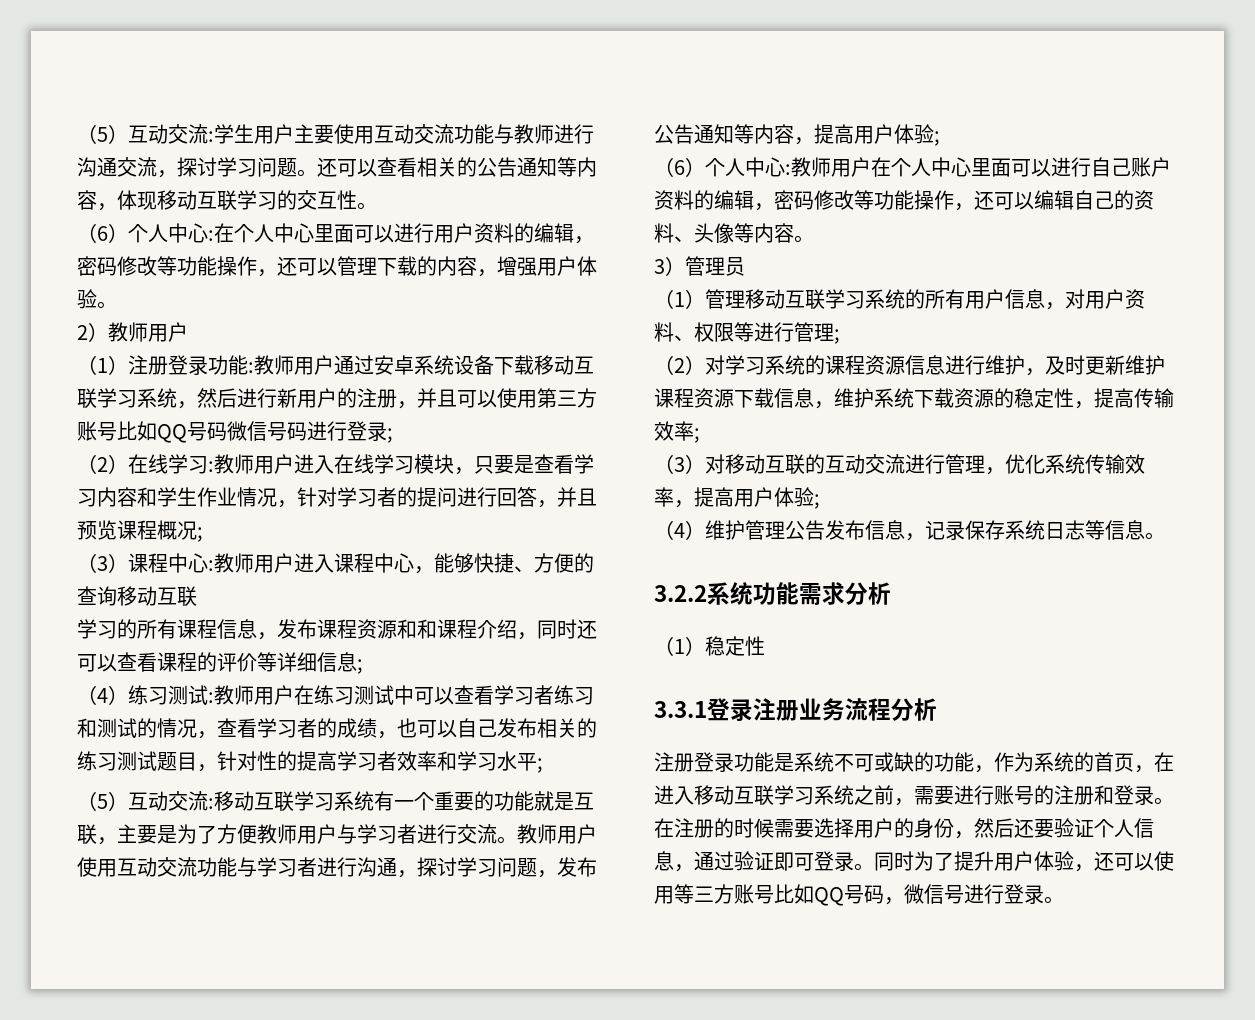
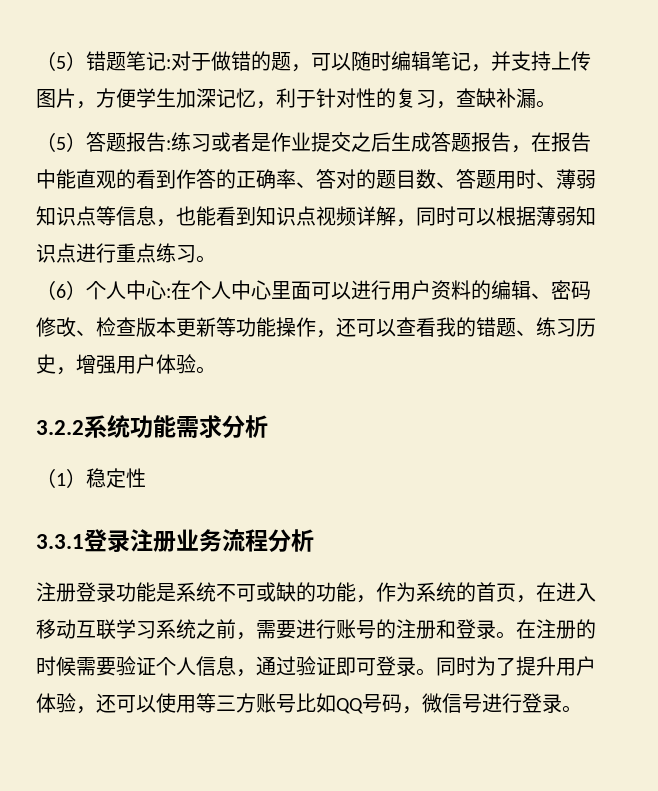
[77,124,594,144] [77,157,597,178] [77,190,357,211] （5）互动交流:学生用户主要使用互动交流功能与教师进行沟通交流，探讨学习问题。还可以查看相关的公告通知等内容，体现移动互联学习的交互性 -> [36,51,591,72] [36,88,556,109] [36,132,591,153] [36,169,596,189] [36,206,596,227] [36,243,196,263] （5）错题笔记:对于做错的题，可以随时编辑笔记，并支持上传图片，方便学生加深记忆，利于针对性的复习，查缺补漏。 // （5）答题报告:练习或者是作业提交之后生成答题报告，在报告中能直观的看到作答的正确率、答对的题目数、答题用时、薄弱知识点等信息，也能看到知识点视频详解，同时可以根据薄弱知识点进行重点练习
[574,236,594,244] [77,256,477,277] ，密码修改等功能操作，还可以管理下载的内容 -> [531,280,591,300] [36,317,596,338] [36,354,56,374] 、密码修改、检查版本更新等功能操作，还可以查看我的错题、练习历史
[77,322,188,342] [77,355,594,375] [77,388,597,409] [77,421,393,443] [77,454,594,475] [77,487,597,508] [77,520,203,542] [77,553,594,574] [77,586,197,607] [77,619,597,640] [77,652,363,674] [77,685,594,705] [77,718,597,739] [77,751,543,773] [77,791,594,812] [77,824,597,845] [77,857,597,878] [654,124,940,146] [654,157,1171,177] [654,190,1154,211] [654,223,814,243] [654,256,745,276] [654,289,1145,310] [654,322,840,344] [654,355,1165,376] [654,388,1174,409] [654,421,700,443] [654,454,1145,475] [654,487,820,509] [654,520,1165,541] // 2）教师用户 // （1）注册登录功能:教师用户通过安卓系统设备下载移动互联学习系统，然后进行新用户的注册，并且可以使用第三方账号比如QQ号码微信号码进行登录; // （2）在线学习:教师用户进入在线学习模块，只要是查看学习内容和学生作业情况，针对学习者的提问进行回答，并且预览课程概况; // （3）课程中心:教师用户进入课程中心，能够快捷、方便的查询移动互联 // 学习的所有课程信息，发布课程资源和和课程介绍，同时还可以查看课程的评价等详细信息; // （4）练习测试:教师用户在练习测试中可以查看学习者练习和测试的情况，查看学习者的成绩，也可以自己发布相关的练习测试题目，针对性的提高学习者效率和学习水平; // （5）互动交流:移动互联学习系统有一个重要的功能就是互联，主要是为了方便教师用户与学习者进行交流。教师用户使用互动交流功能与学习者进行沟通，探讨学习问题，发布公告通知等内容，提高用户体验; // （6）个人中心:教师用户在个人中心里面可以进行自己账户资料的编辑，密码修改等功能操作，还可以编辑自己的资料、头像等内容。 // 3）管理员 // （1）管理移动互联学习系统的所有用户信息，对用户资料、权限等进行管理; // （2）对学习系统的课程资源信息进行维护，及时更新维护课程资源下载信息，维护系统下载资源的稳定性，提高传输效率; // （3）对移动互联的互动交流进行管理，优化系统传输效率，提高用户体验; // （4）维护管理公告发布信息，记录保存系统日志等信息。 -> (216, 370) none
[814,818,1054,839] 选择用户的身份，然后还要 -> (116, 666) none

